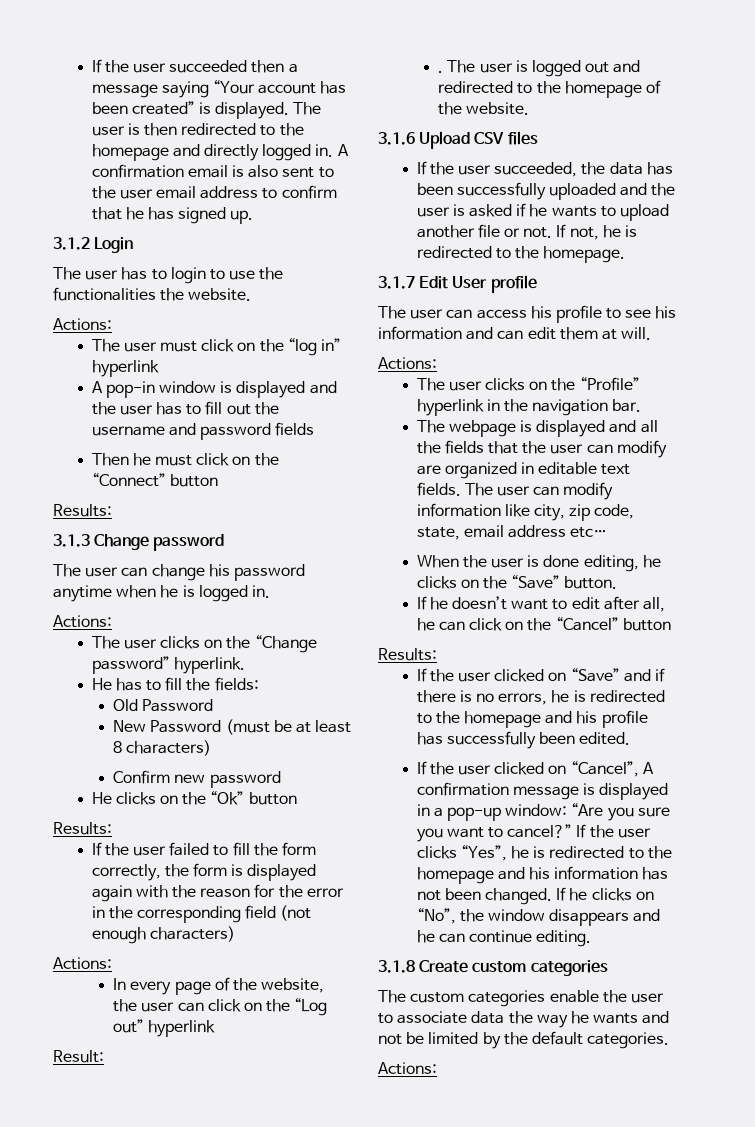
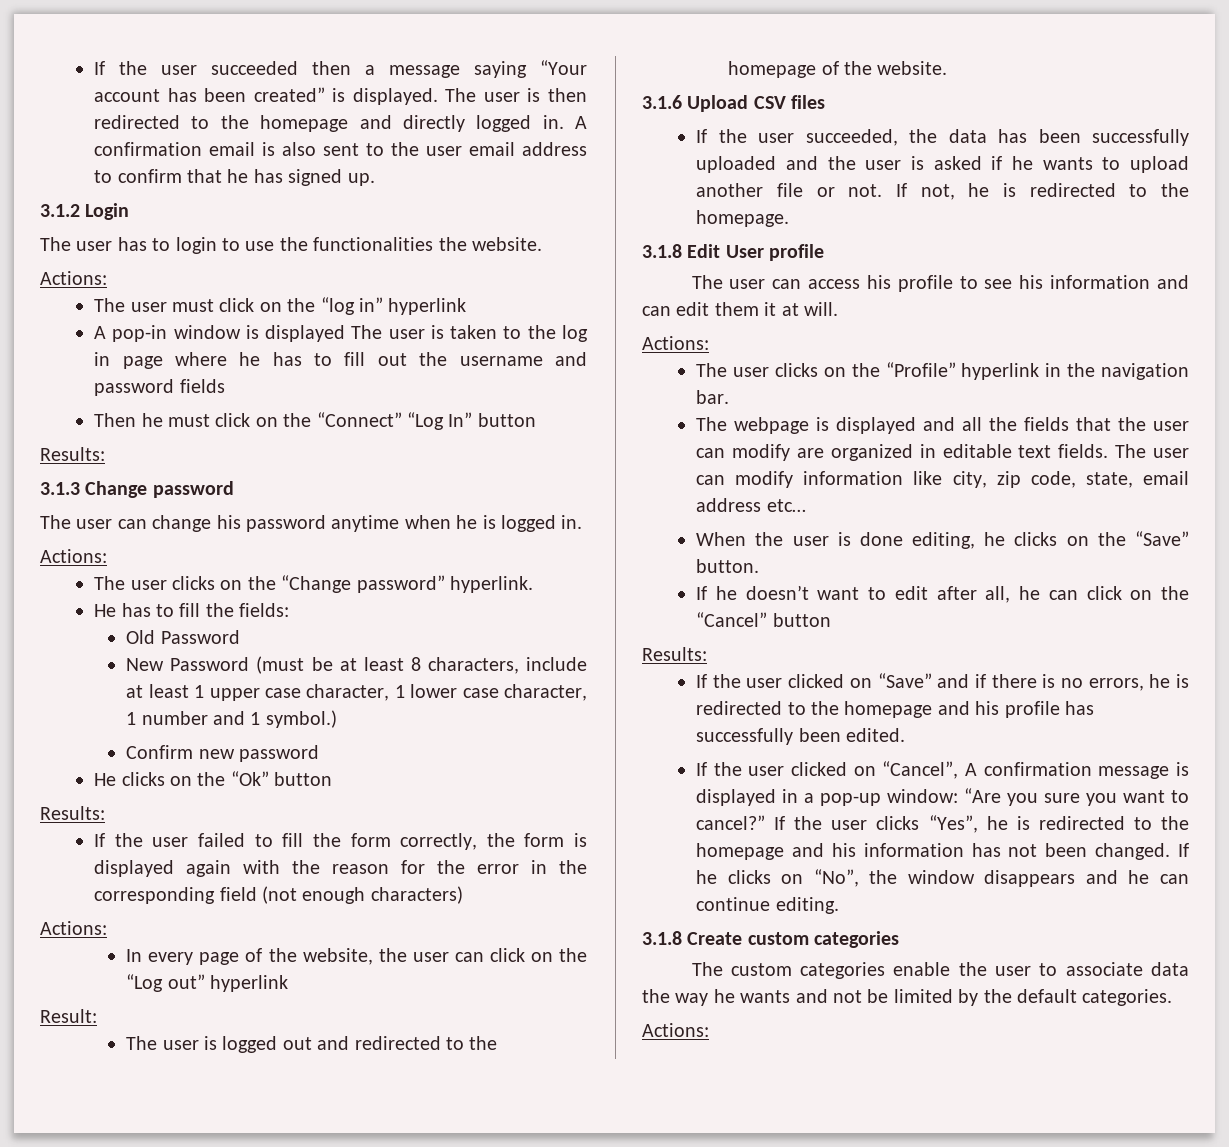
[309,381,337,394] [91,402,153,415] and the user -> [351,325,589,342] [94,352,261,369] The user is taken to the log in page where he
(166, 480) none -> [406,412,473,430] “Log In”
[126,740,212,756] characters) -> [427,657,587,674] [126,684,587,701] [126,710,337,728] characters, include at least 1 upper case character, 1 lower case character, 1 number and 1 symbol.)
[438,71,444,73] . -> (97, 1016) none
[378,276,415,289] 3.1.7 -> [642,244,682,258] 3.1.8
(598, 333) none -> [764,302,777,316] it

